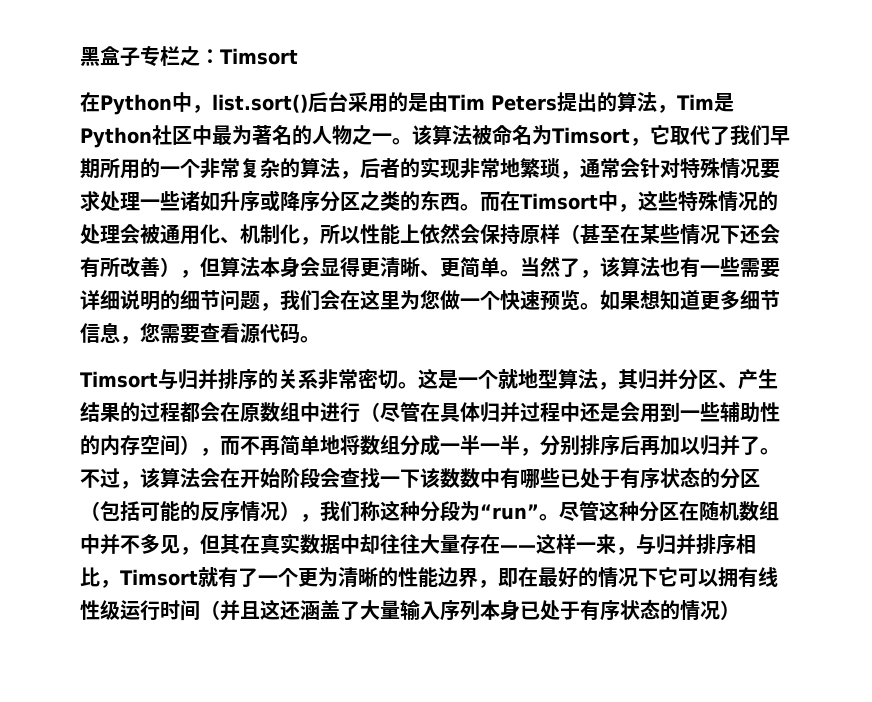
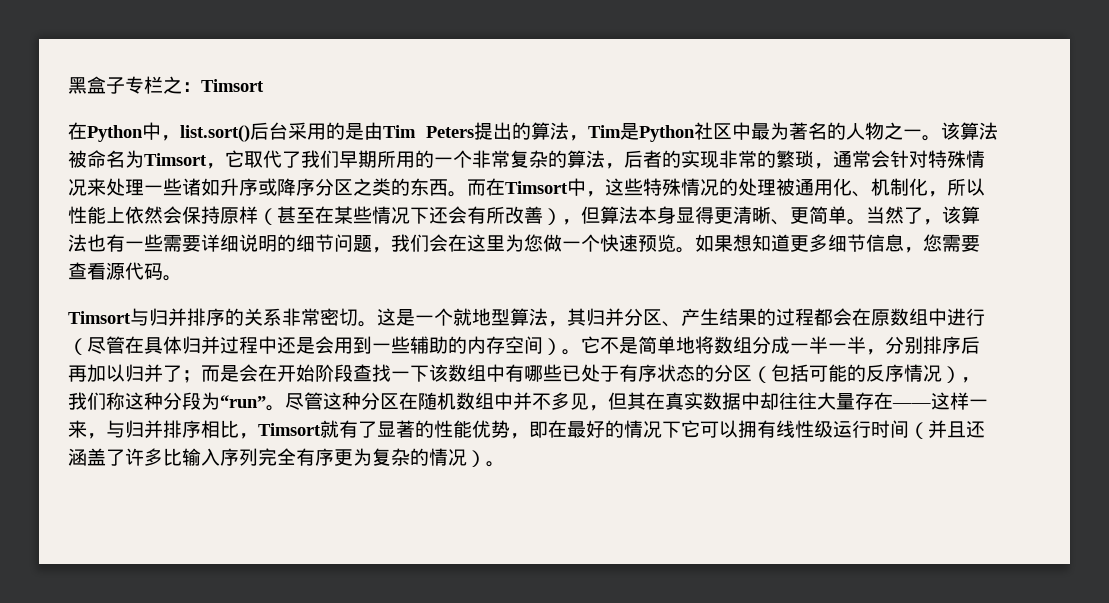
[500,158,520,178] 地 -> [757,150,776,168] 的
[760,158,780,179] [80,191,100,212] 要求 -> [87,178,106,196] 来
[120,224,140,244] 会 -> (776, 187) none
[300,257,320,277] 会 -> (676, 215) none
[760,402,780,422] 性 -> (448, 345) none
[200,436,280,456] ，而不再 -> [562,336,638,355] 。它不是
[760,448,780,455] [80,468,200,489] 。不过，该算法 -> [182,365,239,383] ；而是
[320,468,340,488] 会 -> (353, 373) none
[460,468,480,488] 数 -> [467,364,486,382] 组
[258,567,478,588] 一个更为清晰的性能边界 -> [377,420,510,438] 显著的性能优势
[260,599,280,620] 这 -> (966, 429) none
[360,600,400,620] 大量 -> [125,448,182,466] 许多比
[480,599,660,621] 本身已处于有序状态 -> [258,448,410,466] 完全有序更为复杂
(740, 610) none -> [486,461,505,467] 。

